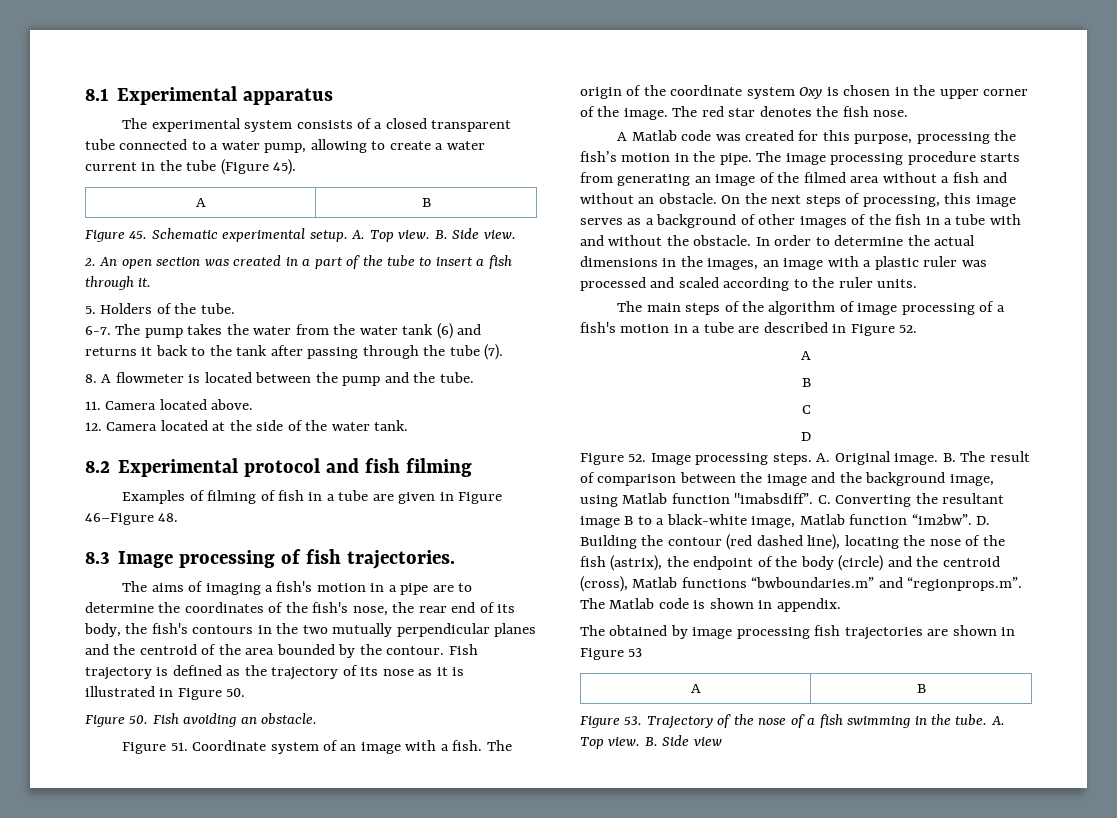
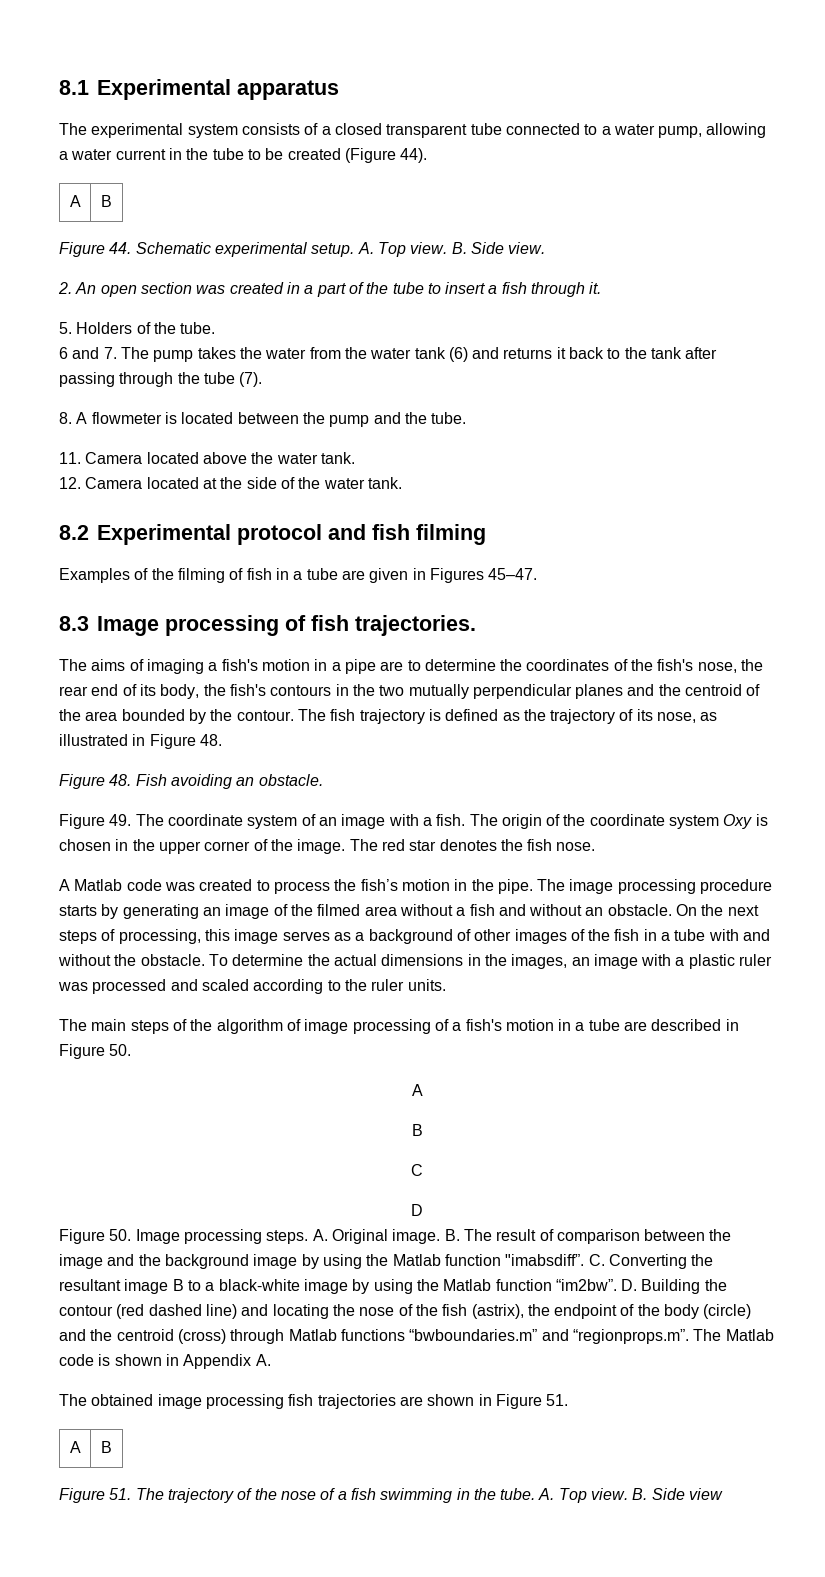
[371,141,431,150] to create -> (767, 130) none
[220,159,297,175] [195,198,206,207] [421,198,431,207] [85,230,148,242] (Figure 45). // A | B // Figure 45. -> [247,148,428,163] [69,195,81,207] [101,195,112,207] [59,242,132,257] to be created (Figure 44). // A | B // Figure 44.
[85,326,111,335] 6-7. -> [59,347,117,359] 6 and 7.
[211,399,254,410] above. -> [202,452,355,464] above the water tank.
(205, 495) none -> [151,568,174,580] the
[458,492,503,504] [85,513,179,525] Figure 46–Figure 48. -> [429,568,538,583] Figures 45–47.
[448,644,478,655] Fish -> [297,709,356,721] The fish
[382,667,465,676] nose as it is -> [657,712,718,723] nose, as
[226,688,246,697] [85,715,149,727] 50. // Figure 50. -> [199,734,222,746] [59,774,132,789] 48. // Figure 48.
[170,740,267,751] 51. Coordinate -> [109,814,243,826] 49. The coordinate
[798,130,990,144] for this purpose, processing -> [256,880,330,894] to process
[580,172,613,183] from -> [101,904,119,919] by
[755,235,830,246] In order to -> [208,954,228,966] To
[899,325,918,333] 52. -> [109,1044,132,1056] 50.
[628,454,647,462] 52. -> [109,1229,132,1241] 50.
[949,474,994,486] [580,495,618,507] image, using -> [253,1254,389,1269] image by using the
[751,516,796,528] image, -> [303,1279,439,1294] image by using the
[807,534,841,550] line), -> [205,1304,269,1319] line) and
[580,576,628,592] (cross), -> [177,1329,285,1344] (cross) through
[776,598,841,612] appendix. -> [183,1354,271,1369] Appendix A.
[670,625,688,639] by -> (154, 1400) none
[628,648,643,657] [690,684,701,693] [916,684,926,693] [580,716,713,729] 53 // A | B // Figure 53. Trajectory -> [546,1394,569,1406] [69,1441,81,1453] [101,1441,112,1453] [59,1488,234,1503] 51. // A | B // Figure 51. The trajectory

